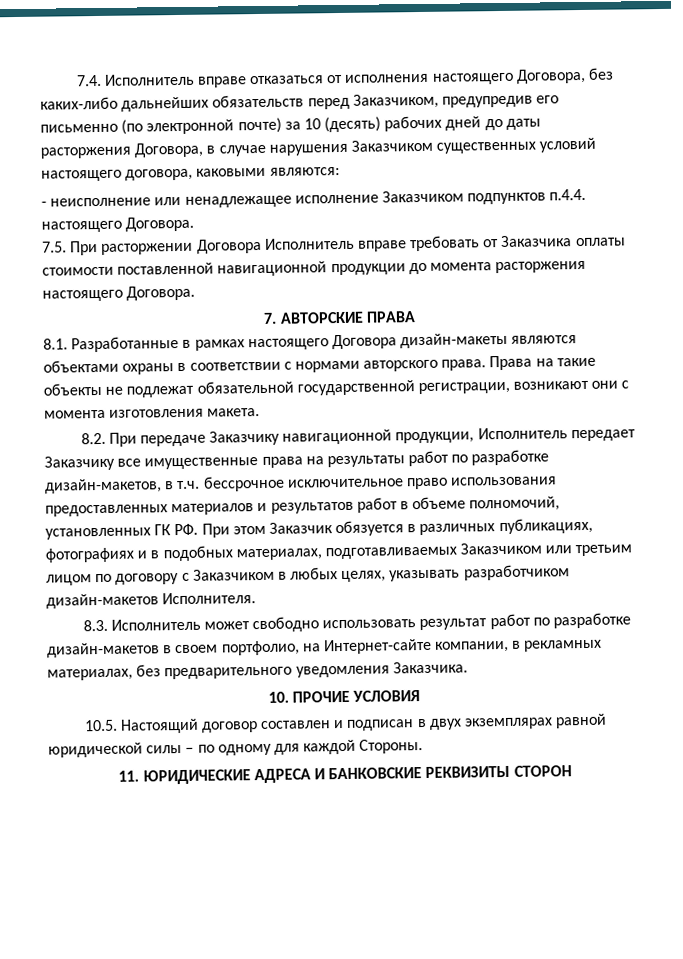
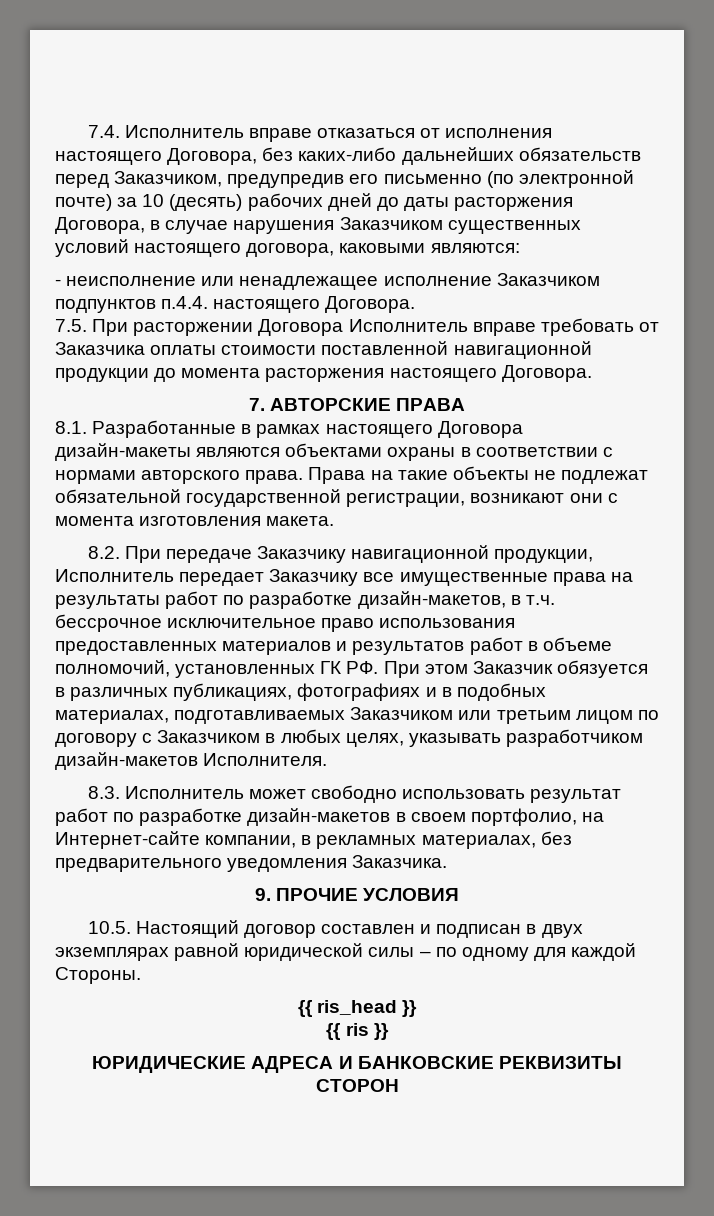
[267,691,289,703] 10. -> [254,888,271,901] 9.
[118,770,140,782] 11. -> [297,1000,418,1017] [326,1023,389,1040] {{ ris_head }} // {{ ris }} //

